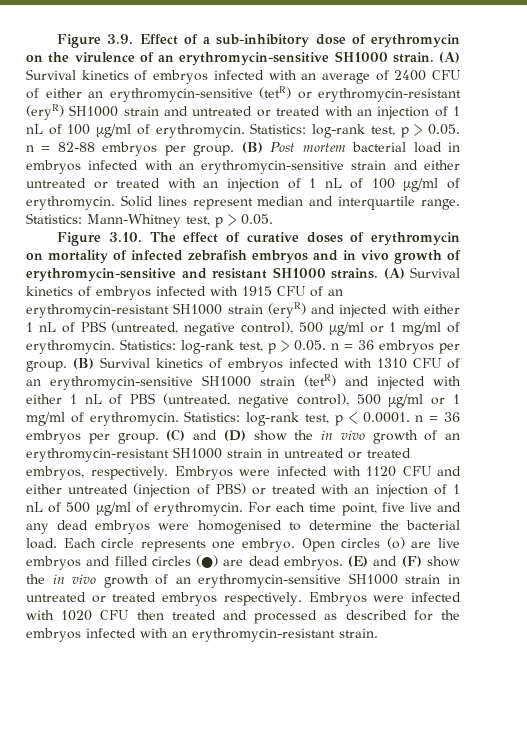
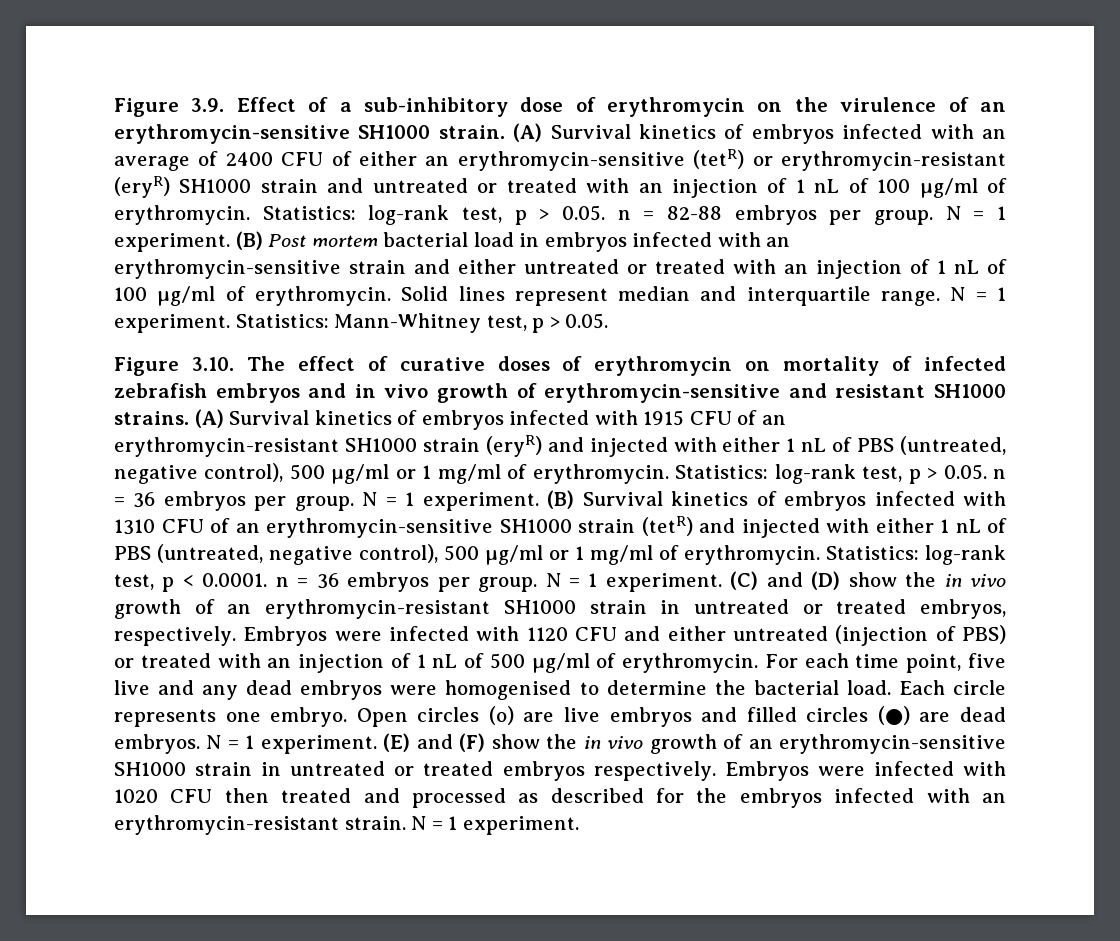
(235, 150) none -> [945,206,1006,220] [114,233,230,252] N = 1 experiment.
(460, 204) none -> [950,287,1006,301] [114,314,230,333] N = 1 experiment.
(67, 366) none -> [362,492,539,511] N = 1 experiment.
(159, 438) none -> [545,573,722,592] N = 1 experiment.
(343, 563) none -> [206,735,377,754] N = 1 experiment.
(378, 633) none -> [411,816,579,835] N = 1 experiment.

